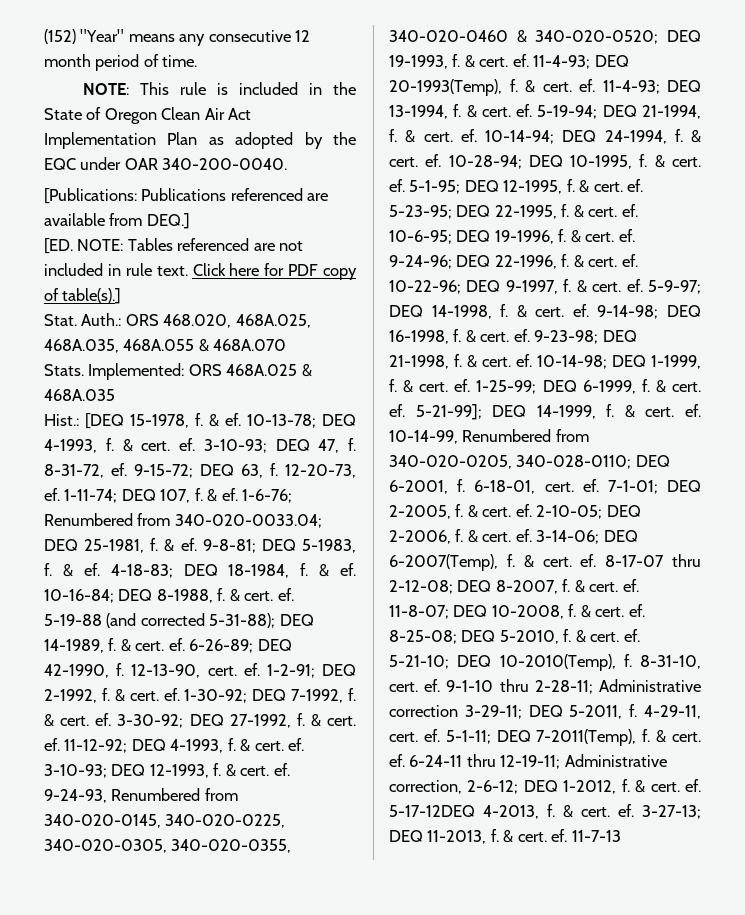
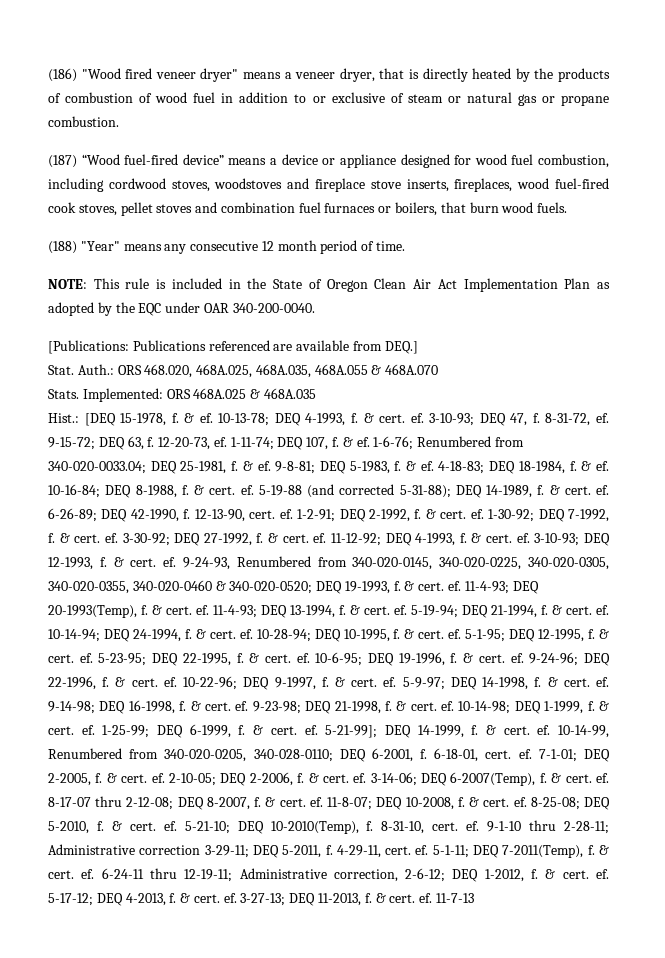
[44,29,76,44] (152) -> [48,68,611,82] [48,92,609,106] [48,116,119,127] [48,154,610,168] [48,178,610,192] [48,202,568,216] [48,241,77,254] (186) "Wood fired veneer dryer" means a veneer dryer, that is directly heated by the products of combustion of wood fuel in addition to or exclusive of steam or natural gas or propane combustion. // (187) “Wood fuel-fired device” means a device or appliance designed for wood fuel combustion, including cordwood stoves, woodstoves and fireplace stove inserts, fireplaces, wood fuel-fired cook stoves, pellet stoves and combination fuel furnaces or boilers, that burn wood fuels. // (188)
[44,238,304,254] [44,263,357,280] [44,288,122,304] // [ED. NOTE: Tables referenced are not included in rule text. Click here for PDF copy of table(s).] -> (418, 347) none
[389,805,475,817] 5-17-12DEQ -> [48,893,123,906] 5-17-12; DEQ

